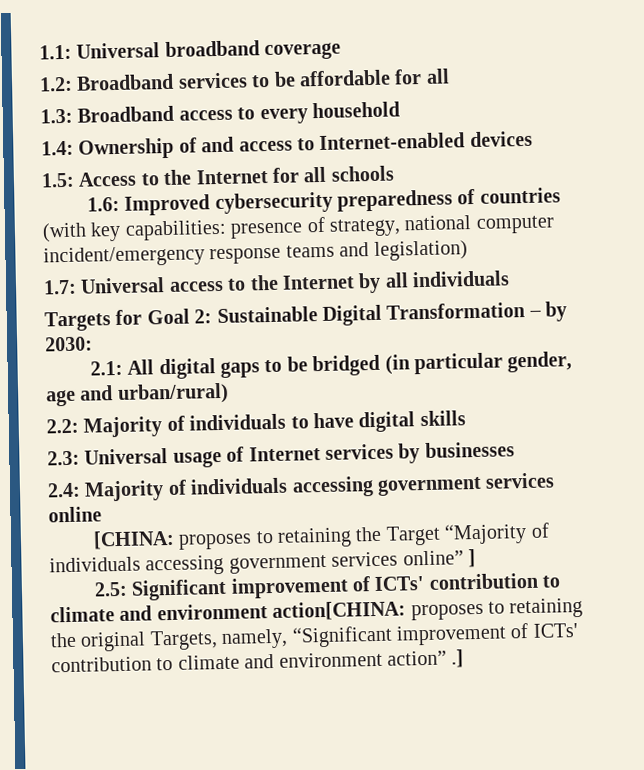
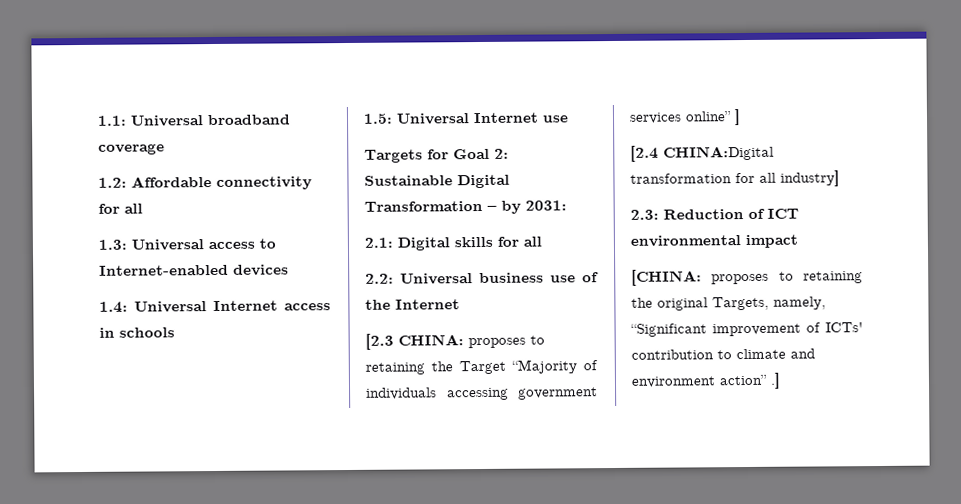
[76,68,450,91] [40,101,400,125] [41,130,533,160] [41,165,395,188] [86,187,561,216] [42,215,555,243] [43,240,468,268] [43,270,511,295] Broadband services to be affordable for all // 1.3: Broadband access to every household // 1.4: Ownership of and access to Internet-enabled devices // 1.5: Access to the Internet for all schools // 1.6: Improved cybersecurity preparedness of countries (with key capabilities: presence of strategy, national computer incident/emergency response teams and legislation) // 1.7: Universal access to the Internet by all individuals -> [131,176,312,190] [98,203,143,214] [98,238,276,251] [99,264,289,276] [99,300,331,313] [99,327,175,338] [363,112,569,125] Affordable connectivity for all // 1.3: Universal access to Internet-enabled devices // 1.4: Universal Internet access in schools // 1.5: Universal Internet use
[45,336,93,352] 2030: -> [525,200,567,211] 2031:
[127,351,573,380] [46,382,229,407] [46,410,466,438] [47,441,515,468] [47,472,556,502] [48,506,102,523] [92,529,175,550] All digital gaps to be bridged (in particular gender, age and urban/rural) // 2.2: Majority of individuals to have digital skills // 2.3: Universal usage of Internet services by businesses // 2.4: Majority of individuals accessing government services online // [CHINA: -> [397,236,542,251] [365,272,599,285] [365,299,460,310] [365,333,464,350] Digital skills for all // 2.2: Universal business use of the Internet // [2.3 CHINA:
[93,572,562,601] [50,600,407,623] 2.5: Significant improvement of ICTs' contribution to climate and environment action[CHINA: -> [630,145,774,162] [630,170,840,187] [630,208,799,220] [630,234,798,249] [631,269,702,286] [2.4 CHINA:Digital transformation for all industry] // 2.3: Reduction of ICT environmental impact // [CHINA:

